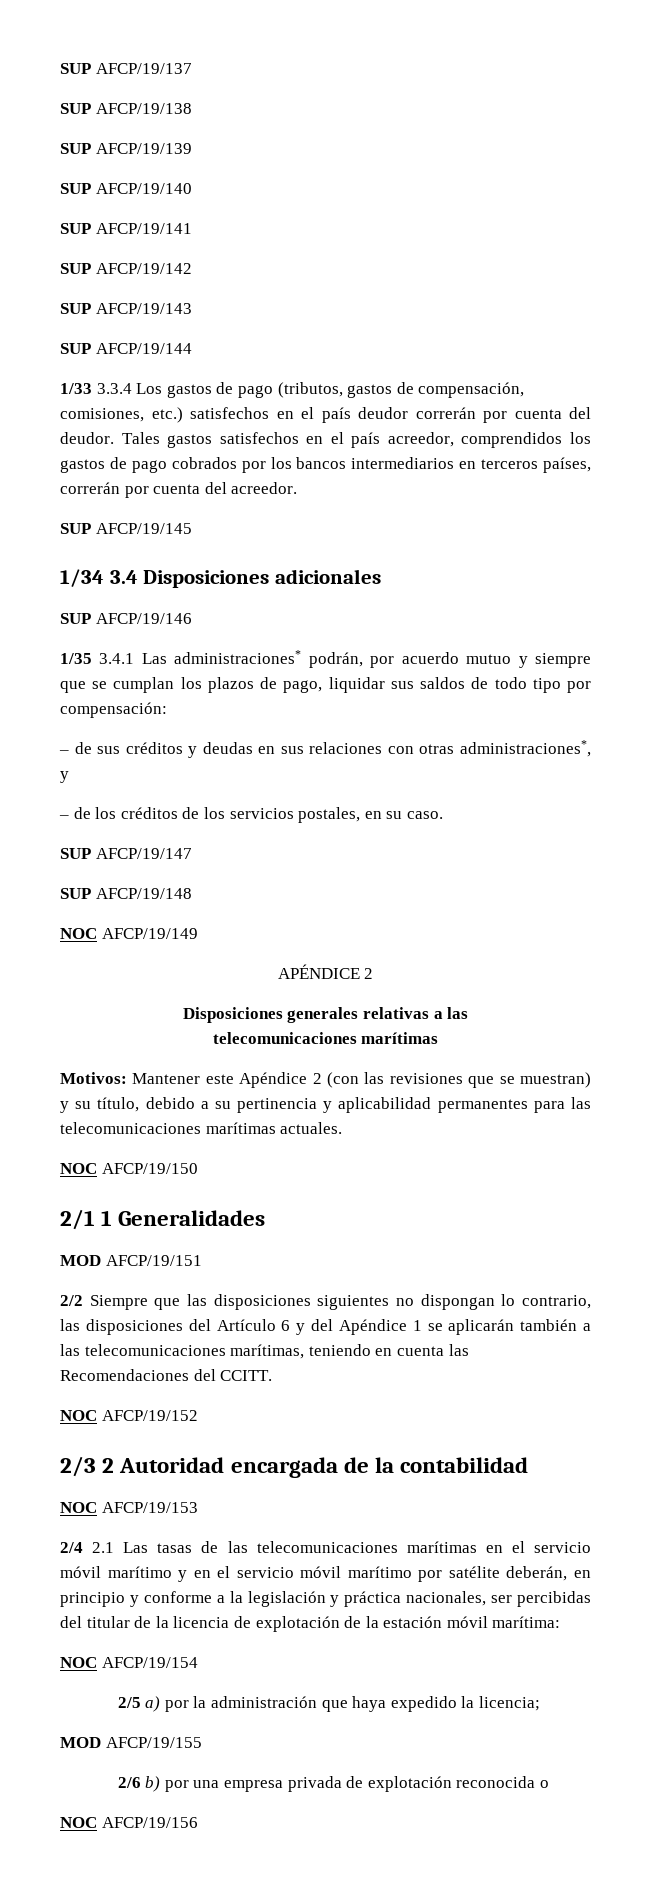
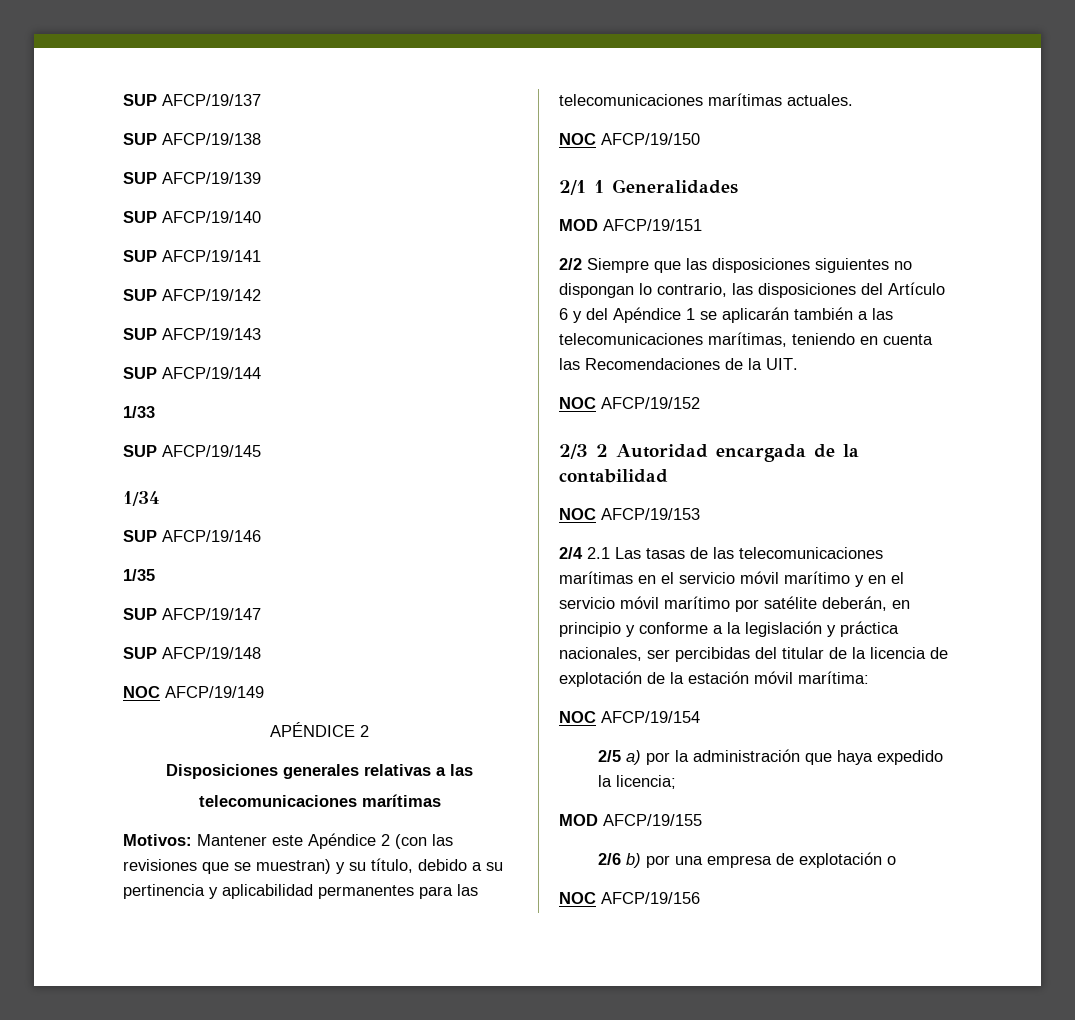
[96,382,525,398] [60,407,591,423] [60,432,591,448] [60,457,591,473] [60,482,298,498] 3.3.4 Los gastos de pago (tributos, gastos de compensación, comisiones, etc.) satisfechos en el país deudor correrán por cuenta del deudor. Tales gastos satisfechos en el país acreedor, comprendidos los gastos de pago cobrados por los bancos intermediarios en terceros países, correrán por cuenta del acreedor. -> (155, 412) none
[109,569,381,588] 3.4 Disposiciones adicionales -> (160, 498) none
[99,650,591,668] [60,677,591,693] [60,702,167,718] [59,740,591,758] [60,771,69,783] [59,807,443,823] 3.4.1 Las administraciones* podrán, por acuerdo mutuo y siempre que se cumplan los plazos de pago, liquidar sus saldos de todo tipo por compensación: // – de sus créditos y deudas en sus relaciones con otras administraciones*, y // – de los créditos de los servicios postales, en su caso. -> (155, 575) none
[193,1369,273,1381] del CCITT. -> [725,358,798,370] de la UIT.
[287,1776,536,1792] privada de explotación reconocida -> [776,852,883,868] de explotación

